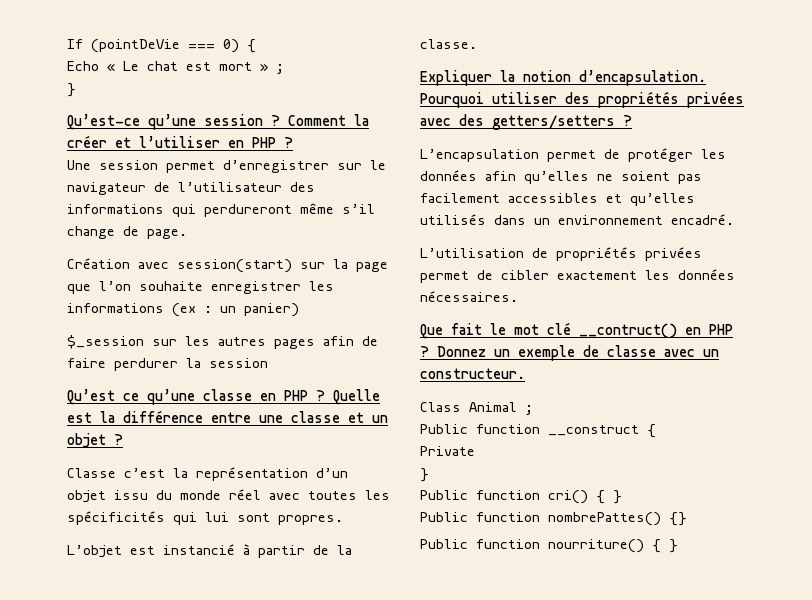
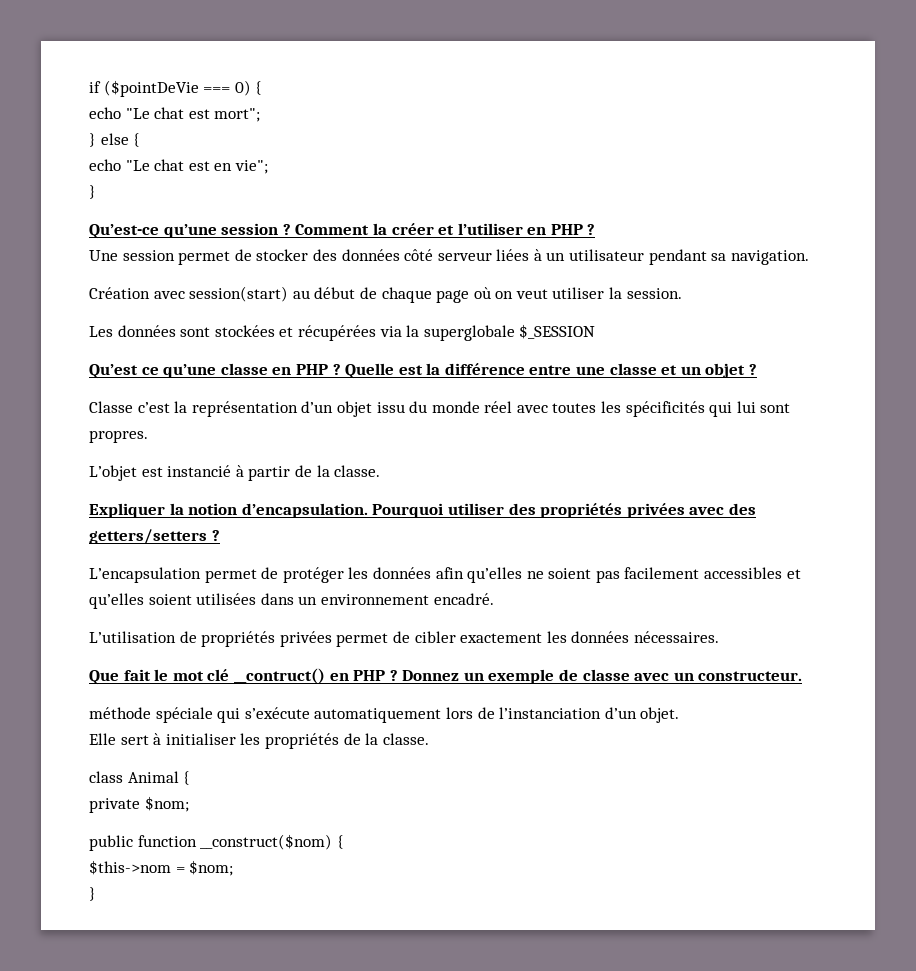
[67,39,180,53] If (pointDeVie -> [89,80,199,97] if ($pointDeVie
[67,61,284,74] Echo « Le chat est mort » ; -> [89,107,261,122] [89,133,141,147] [89,159,268,174] echo "Le chat est mort"; // } else { // echo "Le chat est en vie";
[223,160,386,173] [67,182,315,195] [67,203,375,217] [67,226,187,239] [67,258,388,273] [67,281,334,294] [67,303,299,317] [67,335,378,349] [67,358,268,371] d’enregistrer sur le navigateur de l’utilisateur des informations qui perdureront même s’il change de page. // Création avec session(start) sur la page que l’on souhaite enregistrer les informations (ex : un panier) // $_session sur les autres pages afin de faire perdurer la session -> [234,249,809,265] [89,286,682,303] [89,324,596,341] de stocker des données côté serveur liées à un utilisateur pendant sa navigation. // Création avec session(start) au début de chaque page où on veut utiliser la session. // Les données sont stockées et récupérées via la superglobale $_SESSION
[420,214,486,225] utilisés -> [148,593,257,605] soient utilisées
[420,402,533,415] [420,424,656,438] [420,446,475,456] [420,468,429,482] [420,490,622,504] [420,512,687,526] [420,539,661,553] Class Animal ; // Public function __construct { // Private // } // Public function cri() { } // Public function nombrePattes() {} // Public function nourriture() { -> [89,707,680,723] [89,733,429,749] [89,771,191,785] [89,796,189,813] [89,834,344,851] [89,860,234,876] méthode spéciale qui s’exécute automatiquement lors de l’instanciation d’un objet. // Elle sert à initialiser les propriétés de la classe. // class Animal { // private $nom; // public function __construct($nom) { // $this->nom = $nom; //

